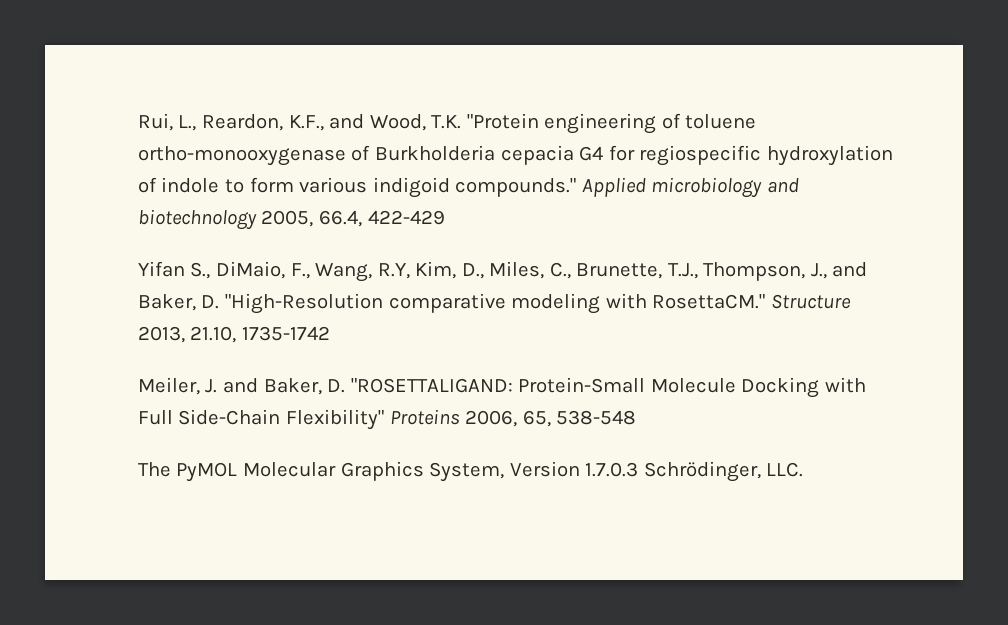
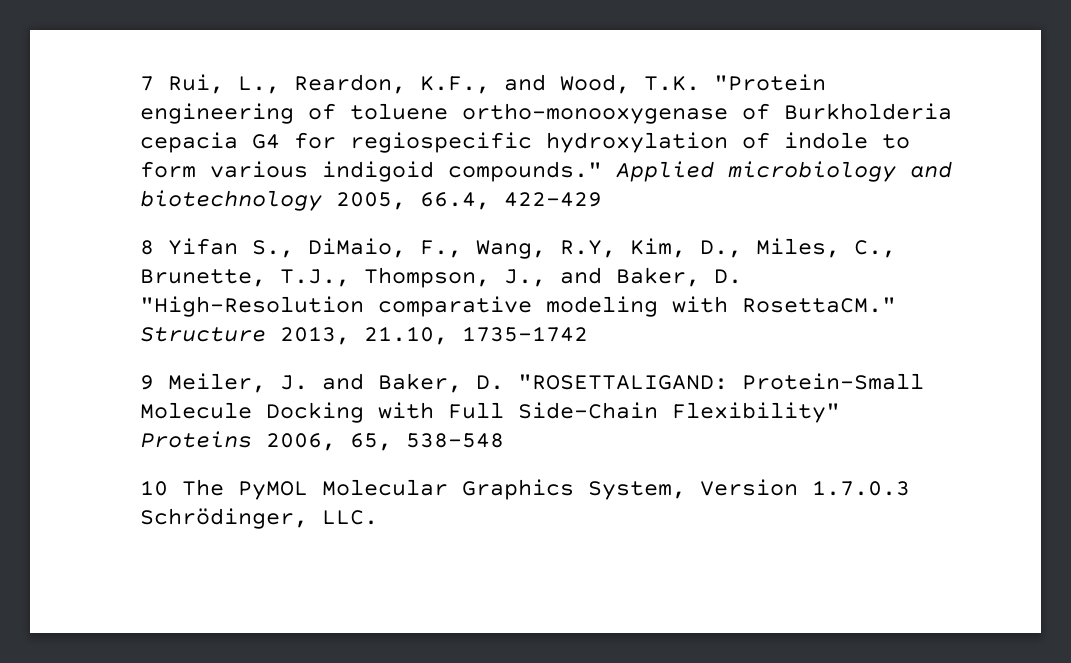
(137, 122) none -> [140,76,155,91] 7
(445, 217) none -> [140,240,155,255] 8
(331, 333) none -> [140,375,155,390] 9
(637, 417) none -> [140,480,169,496] 10

